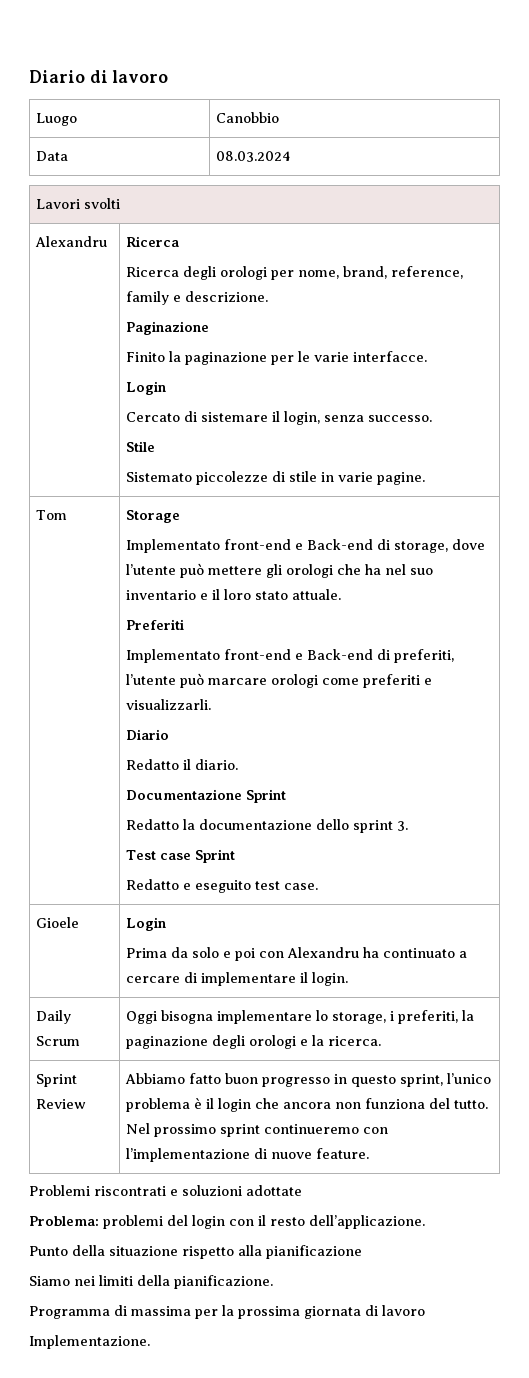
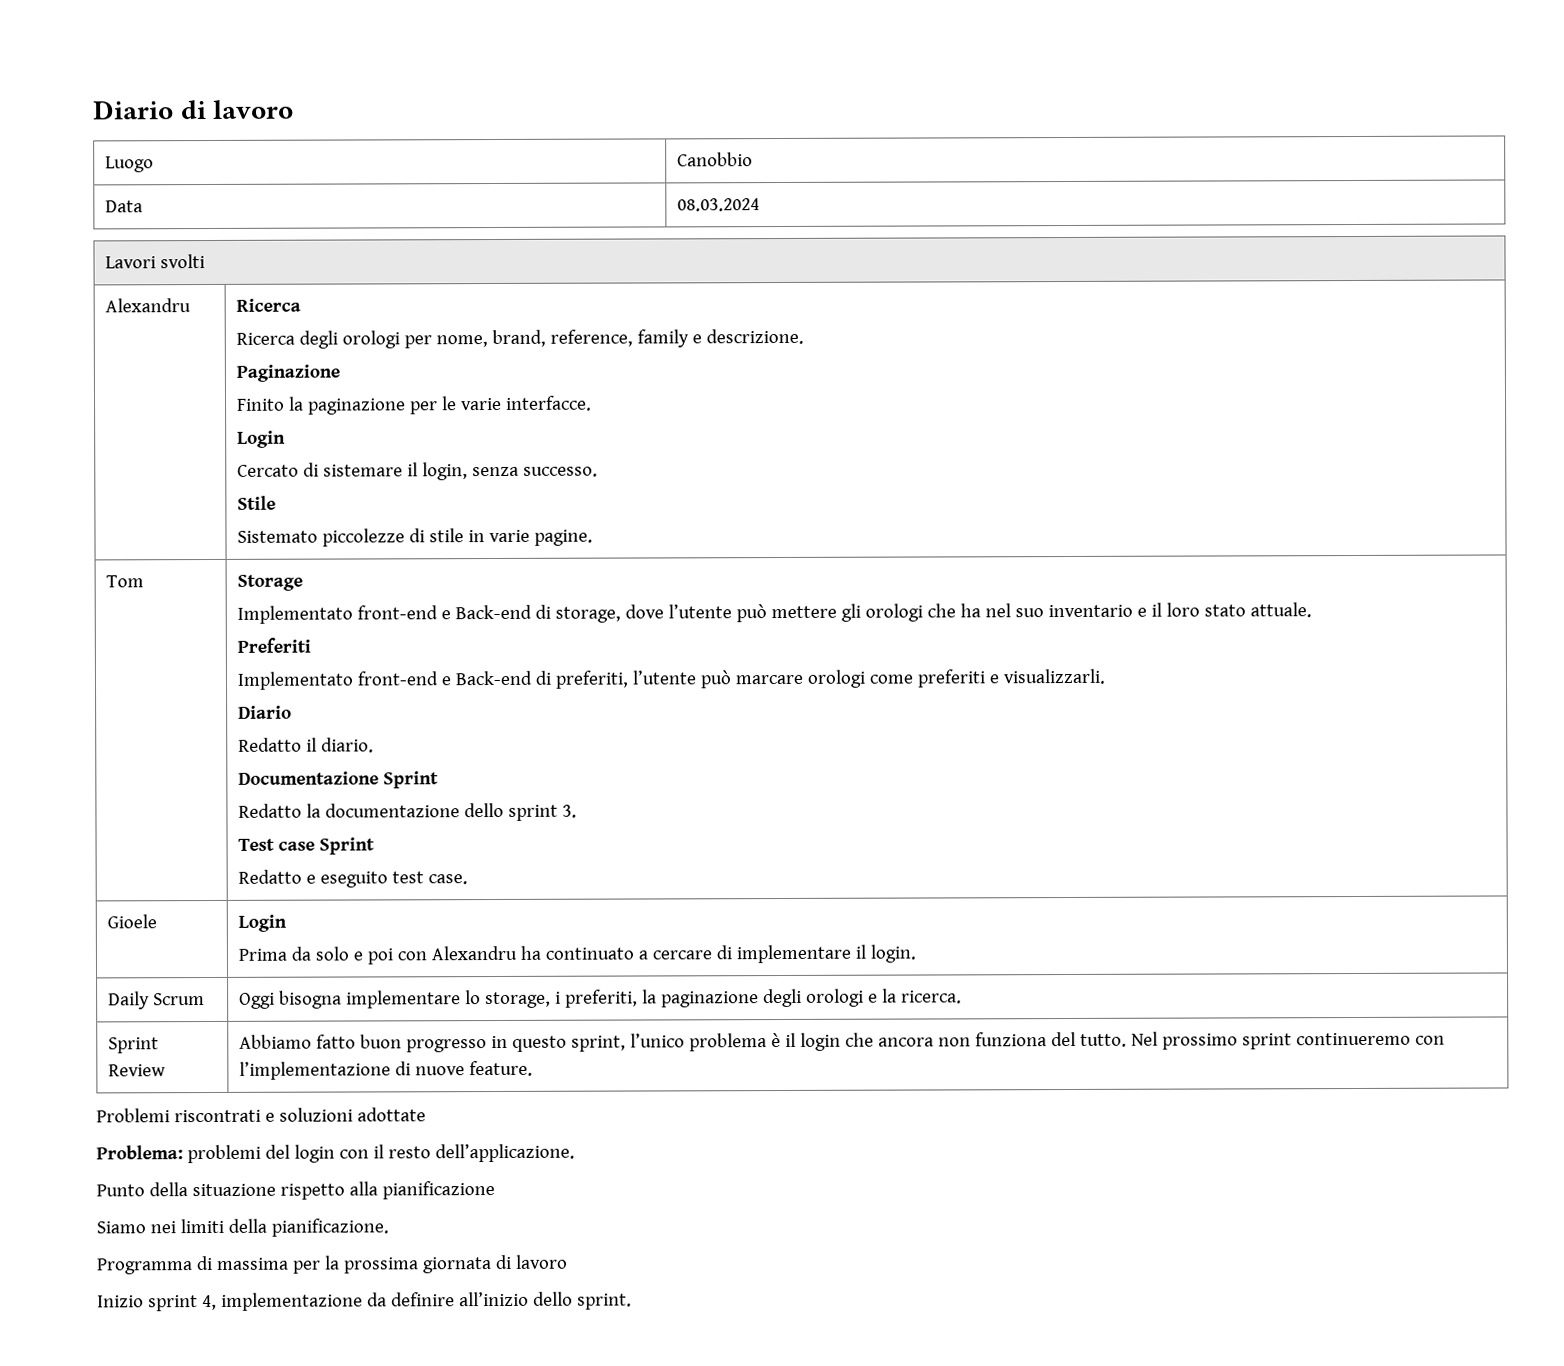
[29,1335,150,1349] Implementazione. -> [97,1291,632,1312] Inizio sprint 4, implementazione da definire all’inizio dello sprint.

